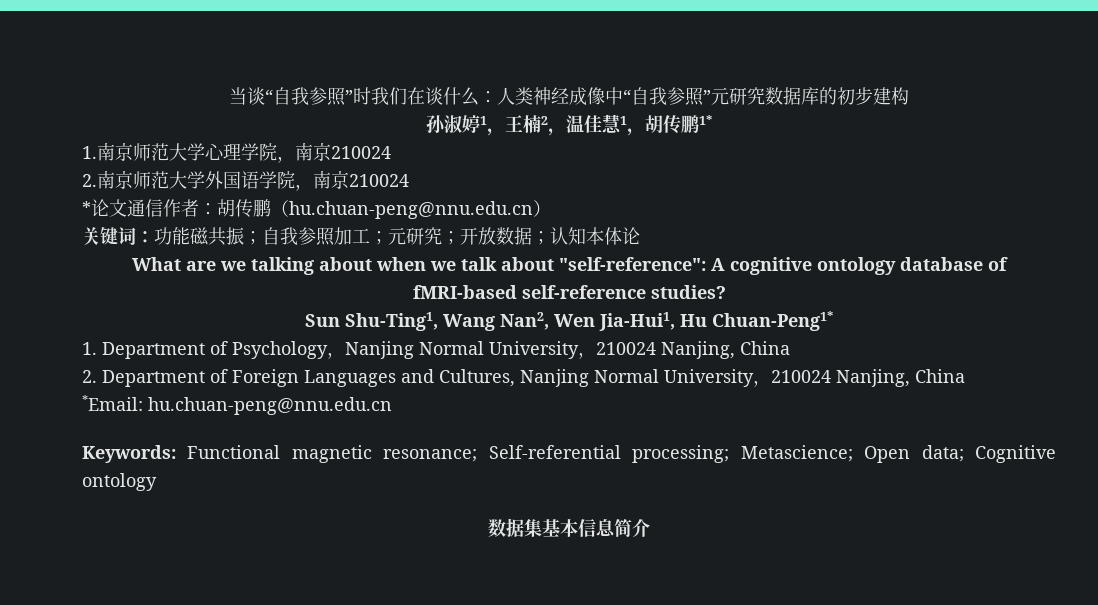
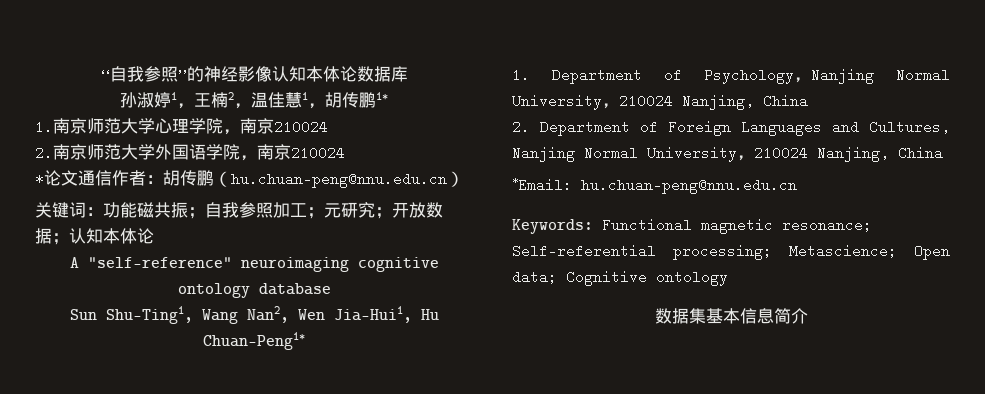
[229,87,765,106] 当谈“自我参照”时我们在谈什么：人类神经成像中“自我参照”元研究 -> [100,66,357,82] “自我参照”的神经影像认知本体论
[819,87,909,105] 的初步建构 -> (408, 74) none
[132,257,725,275] What are we talking about when we talk about "self-reference": A -> [69,257,349,272] A "self-reference" neuroimaging
[988,257,1008,271] [412,285,726,299] of fMRI-based self-reference studies? -> (331, 289) none

